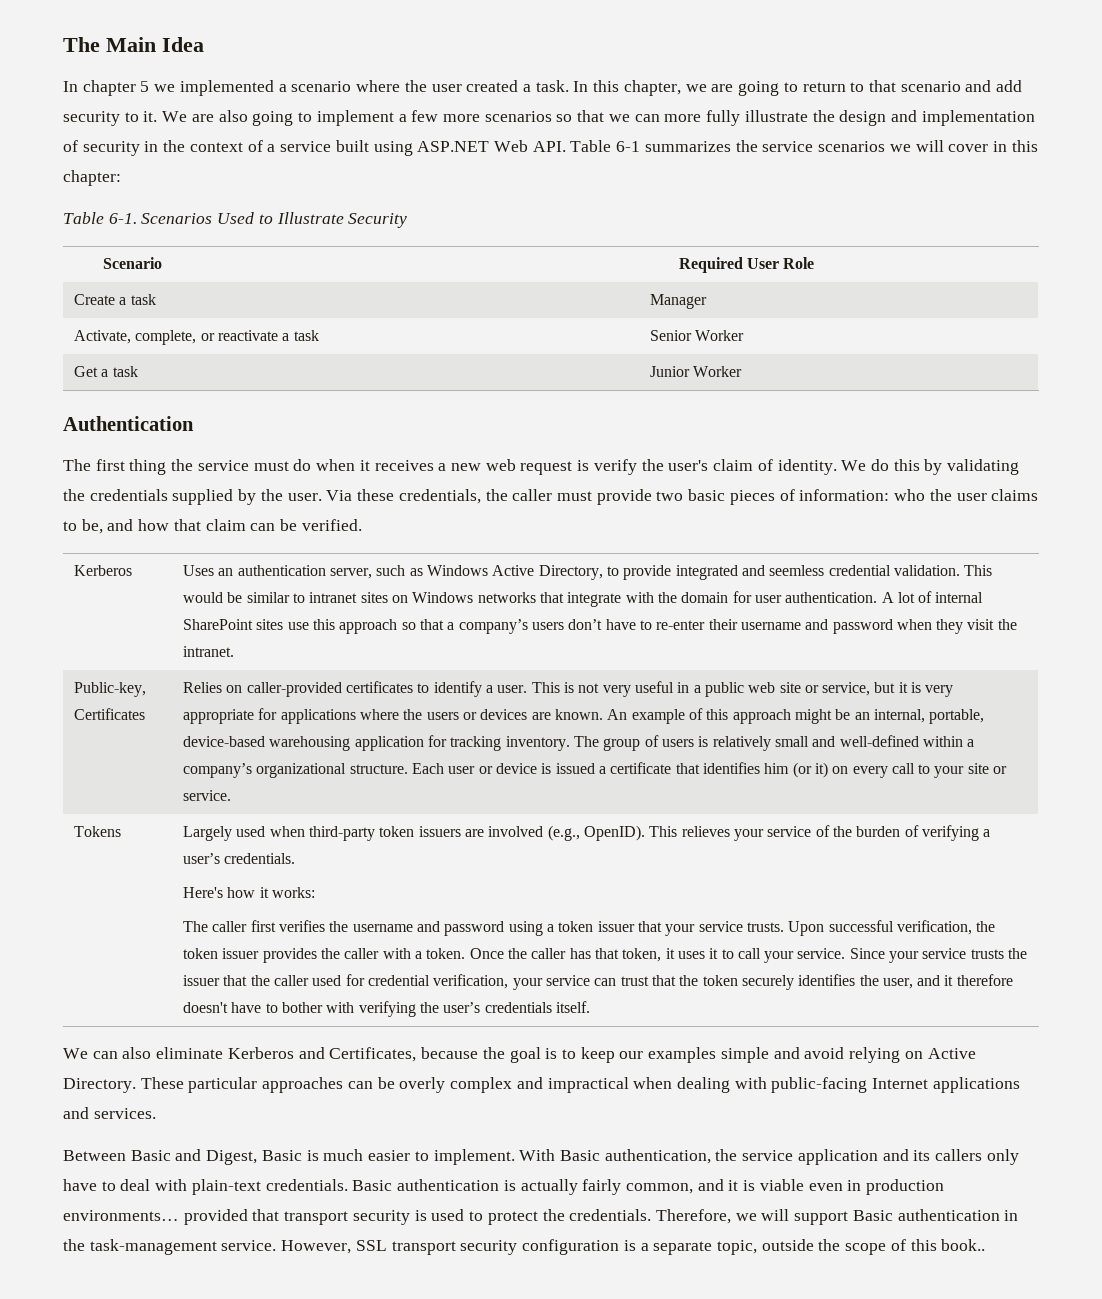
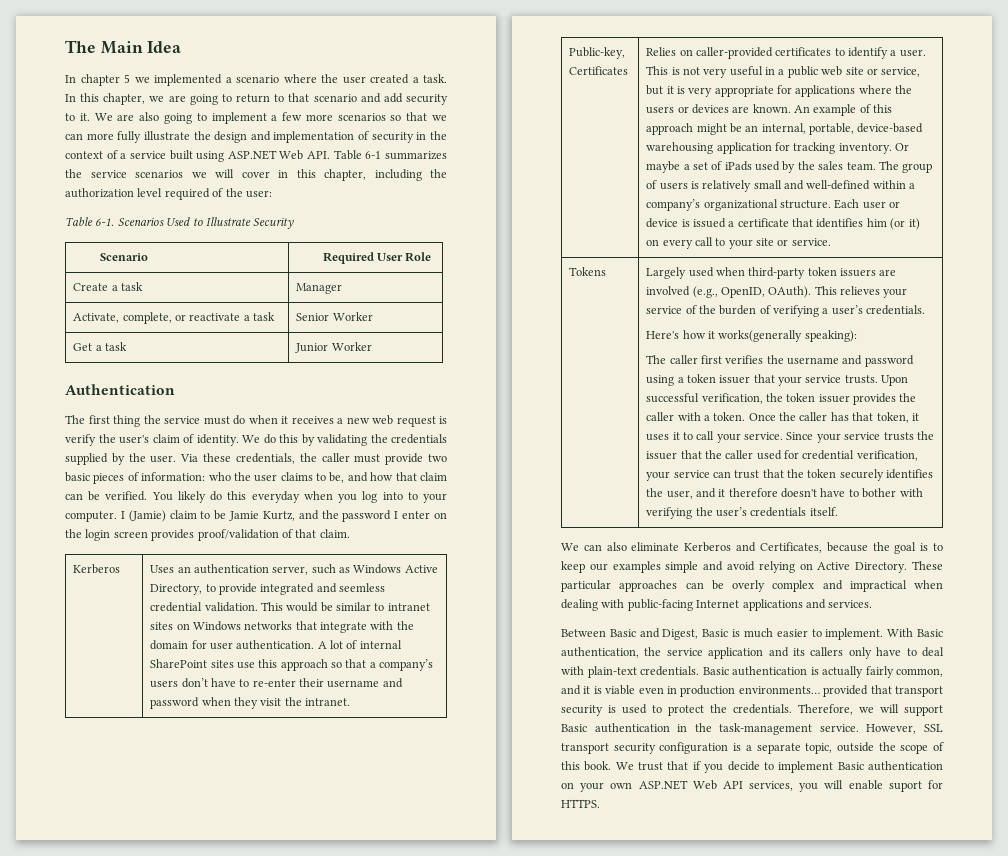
[63,170,121,186] chapter: -> [324,169,447,181] [65,188,272,200] chapter, including the authorization level required of the user:
(362, 525) none -> [151,491,447,503] [65,510,448,522] [65,529,350,541] You likely do this everyday when you log into to your computer. I (Jamie) claim to be Jamie Kurtz, and the password I enter on the login screen provides proof/validation of that claim.
(570, 743) none -> [895,143,910,151] [646,161,876,173] Or maybe a set of iPads used by the sales team.
[583,825,645,841] OpenID). -> [720,286,812,298] OpenID, OAuth).
[272,887,316,898] works: -> [718,330,857,342] works(generally speaking):
[941,1239,986,1251] book.. -> [584,761,943,773] [561,780,943,792] [561,799,600,808] book. We trust that if you decide to implement Basic authentication on your own ASP.NET Web API services, you will enable suport for HTTPS.

